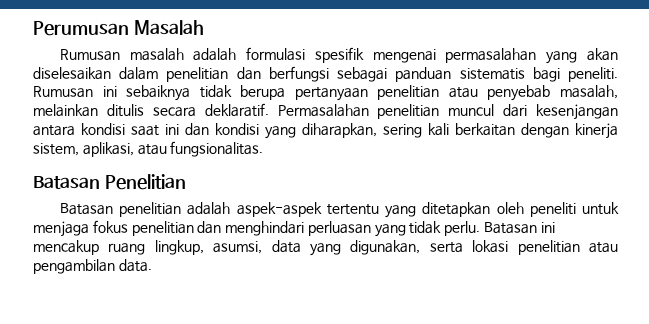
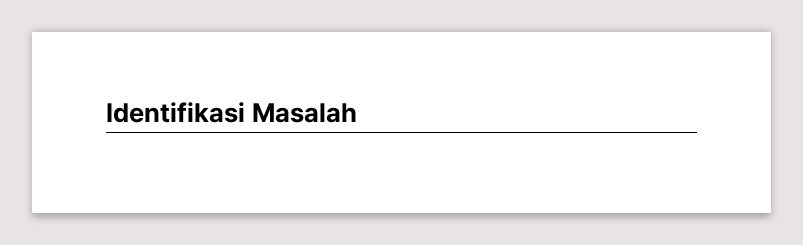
[33,21,129,36] Perumusan -> [106,102,245,123] Identifikasi
[59,47,618,64] [33,66,618,82] [33,85,618,101] [33,103,618,120] [33,123,618,139] [33,141,264,157] [33,174,186,190] [59,202,619,218] [33,220,555,237] [33,240,618,256] [33,259,152,274] // Rumusan masalah adalah formulasi spesifik mengenai permasalahan yang akan diselesaikan dalam penelitian dan berfungsi sebagai panduan sistematis bagi peneliti. Rumusan ini sebaiknya tidak berupa pertanyaan penelitian atau penyebab masalah, melainkan ditulis secara deklaratif. Permasalahan penelitian muncul dari kesenjangan antara kondisi saat ini dan kondisi yang diharapkan, sering kali berkaitan dengan kinerja sistem, aplikasi, atau fungsionalitas. // Batasan Penelitian // Batasan penelitian adalah aspek-aspek tertentu yang ditetapkan oleh peneliti untuk menjaga fokus penelitian dan menghindari perluasan yang tidak perlu. Batasan ini mencakup ruang lingkup, asumsi, data yang digunakan, serta lokasi penelitian atau pengambilan data. -> (358, 113) none

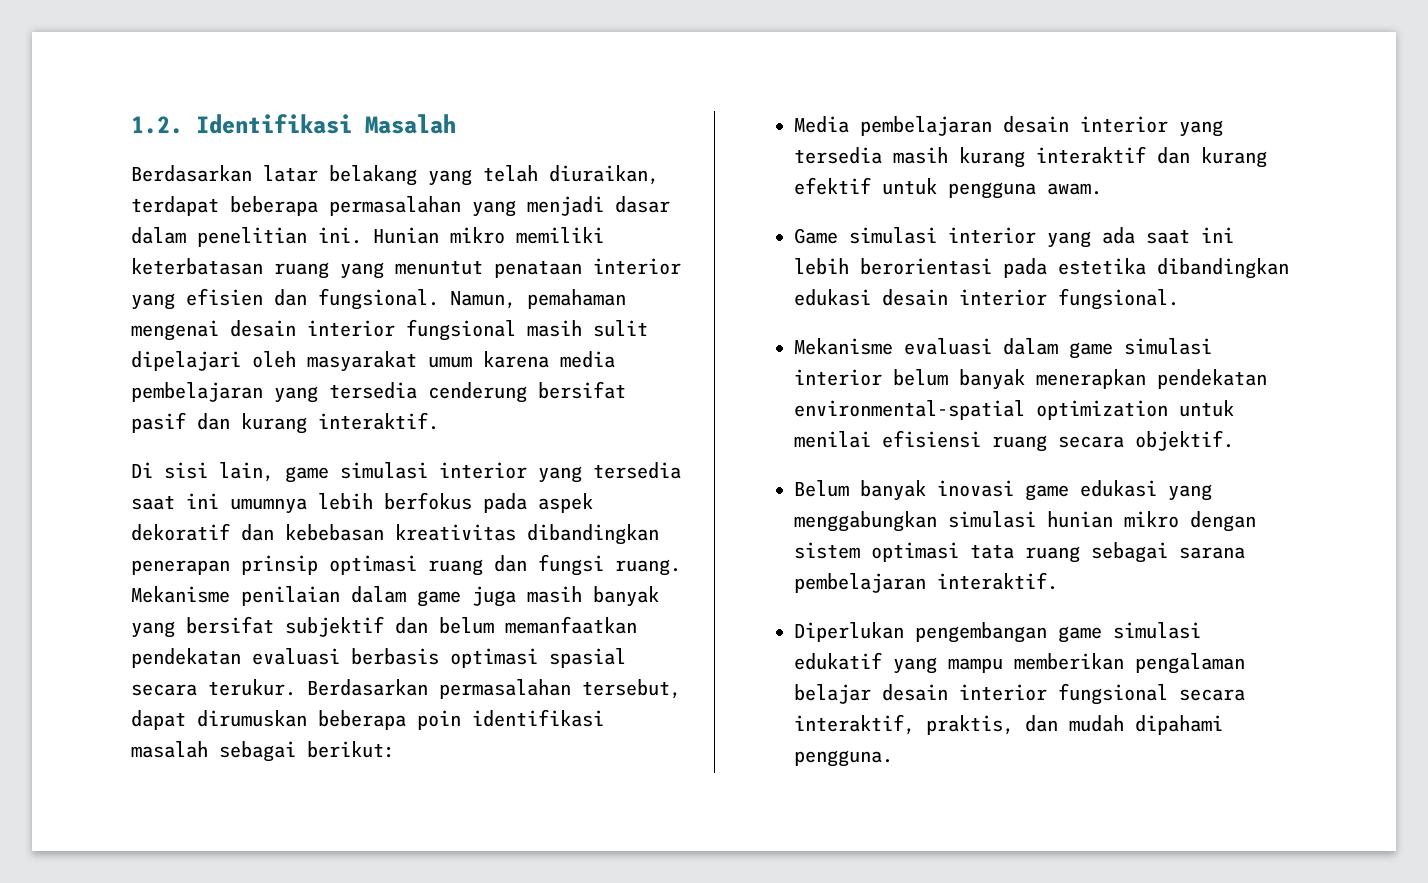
(106, 112) none -> [131,116,183,134] 1.2.
(358, 113) none -> [131,165,659,186] [131,196,670,217] [131,227,604,247] [131,258,681,279] [131,288,626,310] [131,319,648,341] [131,351,615,372] [131,381,626,403] [131,412,439,434] [131,462,681,483] [131,492,593,514] [131,523,659,545] [131,554,681,576] [131,586,659,607] [131,616,637,638] [131,648,626,668] [131,679,681,699] [131,709,604,730] [131,741,395,762] [793,116,1223,137] [793,146,1267,168] [793,177,1102,199] [793,227,1234,248] [793,258,1289,279] [793,288,1179,310] [793,338,1212,359] [793,369,1267,390] [793,400,1234,420] [793,430,1234,452] [793,480,1212,501] [793,511,1256,532] [793,542,1245,563] [793,572,1058,593] [793,622,1201,643] [793,652,1245,674] [793,683,1245,705] [793,714,1223,735] [793,750,893,767] // Berdasarkan latar belakang yang telah diuraikan, terdapat beberapa permasalahan yang menjadi dasar dalam penelitian ini. Hunian mikro memiliki keterbatasan ruang yang menuntut penataan interior yang efisien dan fungsional. Namun, pemahaman mengenai desain interior fungsional masih sulit dipelajari oleh masyarakat umum karena media pembelajaran yang tersedia cenderung bersifat pasif dan kurang interaktif. // Di sisi lain, game simulasi interior yang tersedia saat ini umumnya lebih berfokus pada aspek dekoratif dan kebebasan kreativitas dibandingkan penerapan prinsip optimasi ruang dan fungsi ruang. Mekanisme penilaian dalam game juga masih banyak yang bersifat subjektif dan belum memanfaatkan pendekatan evaluasi berbasis optimasi spasial secara terukur. Berdasarkan permasalahan tersebut, dapat dirumuskan beberapa poin identifikasi masalah sebagai berikut: // Media pembelajaran desain interior yang tersedia masih kurang interaktif dan kurang efektif untuk pengguna awam. // Game simulasi interior yang ada saat ini lebih berorientasi pada estetika dibandingkan edukasi desain interior fungsional. // Mekanisme evaluasi dalam game simulasi interior belum banyak menerapkan pendekatan environmental-spatial optimization untuk menilai efisiensi ruang secara objektif. // Belum banyak inovasi game edukasi yang menggabungkan simulasi hunian mikro dengan sistem optimasi tata ruang sebagai sarana pembelajaran interaktif. // Diperlukan pengembangan game simulasi edukatif yang mampu memberikan pengalaman belajar desain interior fungsional secara interaktif, praktis, dan mudah dipahami pengguna.

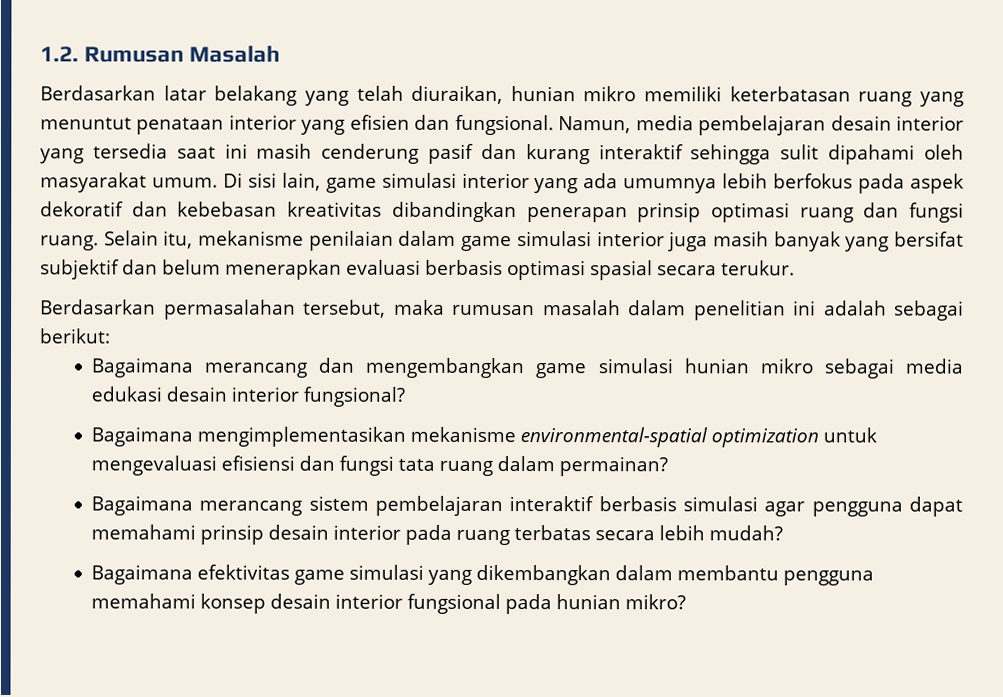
[196,114,352,134] Identifikasi -> [84,46,185,63] Rumusan
[131,196,670,217] [131,227,439,247] terdapat beberapa permasalahan yang menjadi dasar dalam penelitian ini. Hunian -> [510,86,576,102] hunian
[527,289,626,309] [131,319,648,341] [131,351,615,372] [131,381,626,403] [131,412,439,434] pemahaman mengenai desain interior fungsional masih sulit dipelajari oleh masyarakat umum karena media pembelajaran yang tersedia cenderung bersifat pasif dan kurang interaktif. // -> [635,115,965,136] [40,143,964,165] [40,172,218,193] media pembelajaran desain interior yang tersedia saat ini masih cenderung pasif dan kurang interaktif sehingga sulit dipahami oleh masyarakat umum.
[593,462,681,479] [131,493,219,510] tersedia saat ini -> [583,173,619,189] ada
[131,586,230,603] Mekanisme -> [103,230,305,249] Selain itu, mekanisme
(461, 598) none -> [516,231,665,247] simulasi interior
[505,616,637,634] [131,648,241,668] memanfaatkan pendekatan -> [225,259,342,280] menerapkan
(296, 687) none -> (795, 268) //
[131,709,604,730] [131,741,395,762] [793,116,1223,137] [793,146,1267,168] [793,177,1102,199] [793,227,1234,248] [793,258,1289,279] [793,288,1179,310] [793,338,1212,359] [793,369,1267,390] [793,400,1234,420] [793,430,1234,452] [793,480,1212,501] [793,511,1256,532] [793,542,1245,563] [793,572,1058,593] [793,622,1201,643] [793,652,1245,674] [793,683,1245,705] [793,714,1223,735] [793,750,893,767] dapat dirumuskan beberapa poin identifikasi masalah sebagai berikut: // Media pembelajaran desain interior yang tersedia masih kurang interaktif dan kurang efektif untuk pengguna awam. // Game simulasi interior yang ada saat ini lebih berorientasi pada estetika dibandingkan edukasi desain interior fungsional. // Mekanisme evaluasi dalam game simulasi interior belum banyak menerapkan pendekatan environmental-spatial optimization untuk menilai efisiensi ruang secara objektif. // Belum banyak inovasi game edukasi yang menggabungkan simulasi hunian mikro dengan sistem optimasi tata ruang sebagai sarana pembelajaran interaktif. // Diperlukan pengembangan game simulasi edukatif yang mampu memberikan pengalaman belajar desain interior fungsional secara interaktif, praktis, dan mudah dipahami pengguna. -> [393,299,964,321] [40,328,111,344] [91,357,963,379] [91,386,406,407] [91,426,878,448] [91,455,669,477] [91,495,963,517] [91,524,784,546] [91,564,875,586] [91,593,687,615] maka rumusan masalah dalam penelitian ini adalah sebagai berikut: // Bagaimana merancang dan mengembangkan game simulasi hunian mikro sebagai media edukasi desain interior fungsional? // Bagaimana mengimplementasikan mekanisme environmental-spatial optimization untuk mengevaluasi efisiensi dan fungsi tata ruang dalam permainan? // Bagaimana merancang sistem pembelajaran interaktif berbasis simulasi agar pengguna dapat memahami prinsip desain interior pada ruang terbatas secara lebih mudah? // Bagaimana efektivitas game simulasi yang dikembangkan dalam membantu pengguna memahami konsep desain interior fungsional pada hunian mikro?

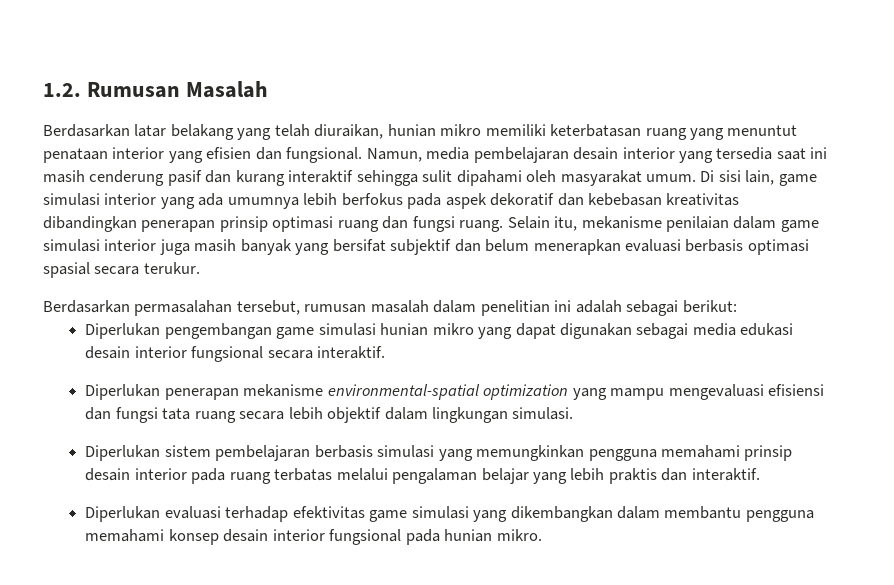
[393,299,445,315] maka -> (300, 307) none
[91,357,525,379] Bagaimana merancang dan mengembangkan -> [85,323,272,339] Diperlukan pengembangan
(813, 366) none -> [478,323,632,339] yang dapat digunakan
[303,386,406,407] [91,426,407,447] fungsional? // Bagaimana mengimplementasikan -> [191,346,386,362] [85,384,239,400] fungsional secara interaktif. // Diperlukan penerapan
[823,427,878,443] untuk -> [572,388,665,400] yang mampu
[497,455,669,477] [91,495,303,516] dalam permainan? // Bagaimana merancang -> [239,407,574,423] [85,445,161,461] secara lebih objektif dalam lingkungan simulasi. // Diperlukan
[509,496,595,512] interaktif -> (311, 453) none
[764,496,963,517] agar pengguna dapat -> [438,445,657,461] yang memungkinkan pengguna
[595,525,784,541] [91,564,194,585] secara lebih mudah? // Bagaimana -> [336,468,760,484] [85,506,289,522] melalui pengalaman belajar yang lebih praktis dan interaktif. // Diperlukan evaluasi terhadap
[625,594,687,610] mikro? -> [496,529,542,541] mikro.

